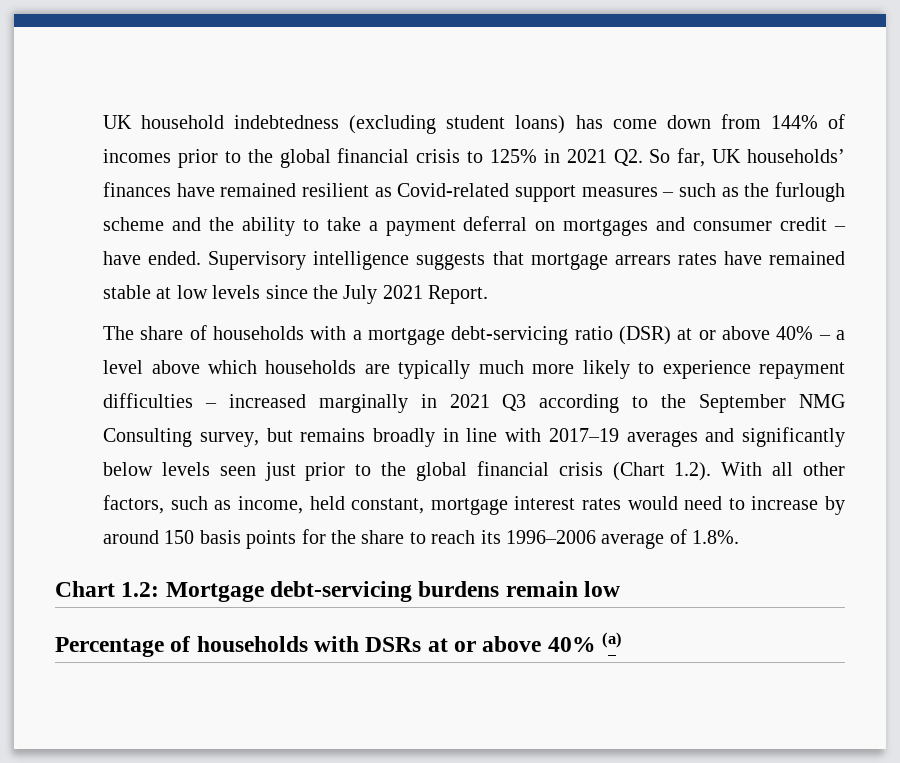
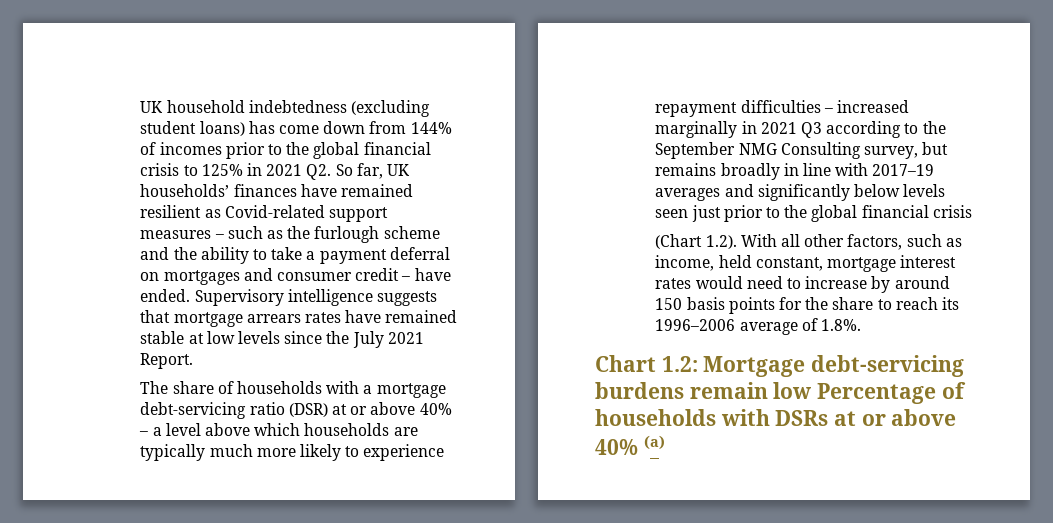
(603, 469) none -> (972, 211) //
(621, 589) // -> (812, 390) none

